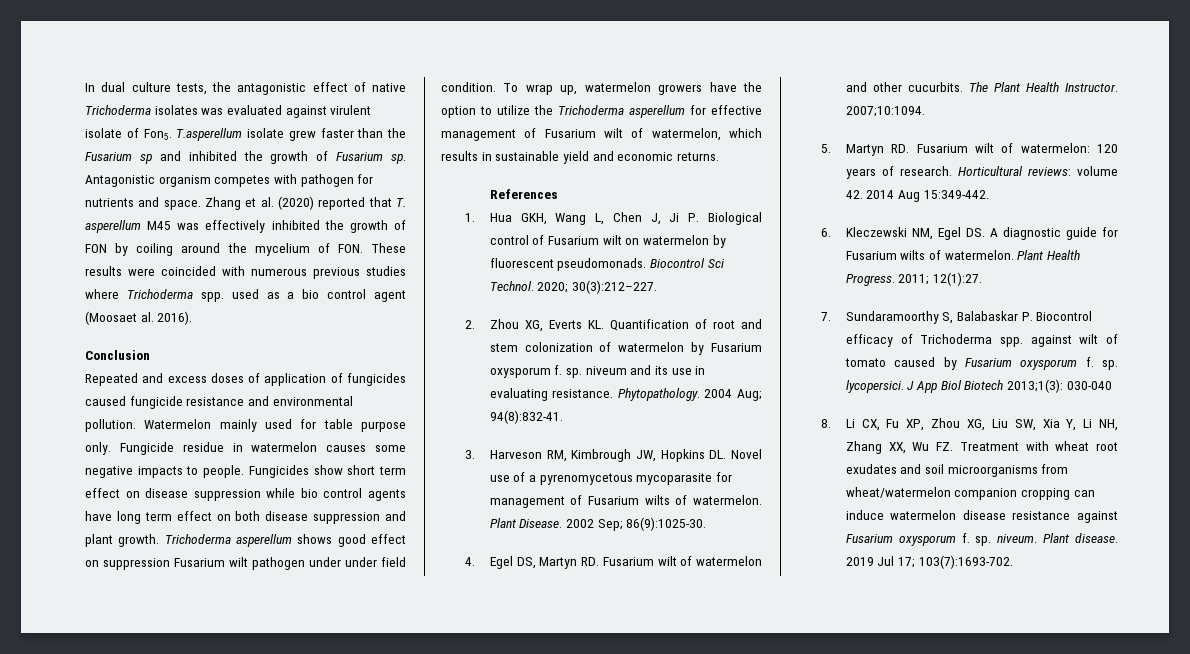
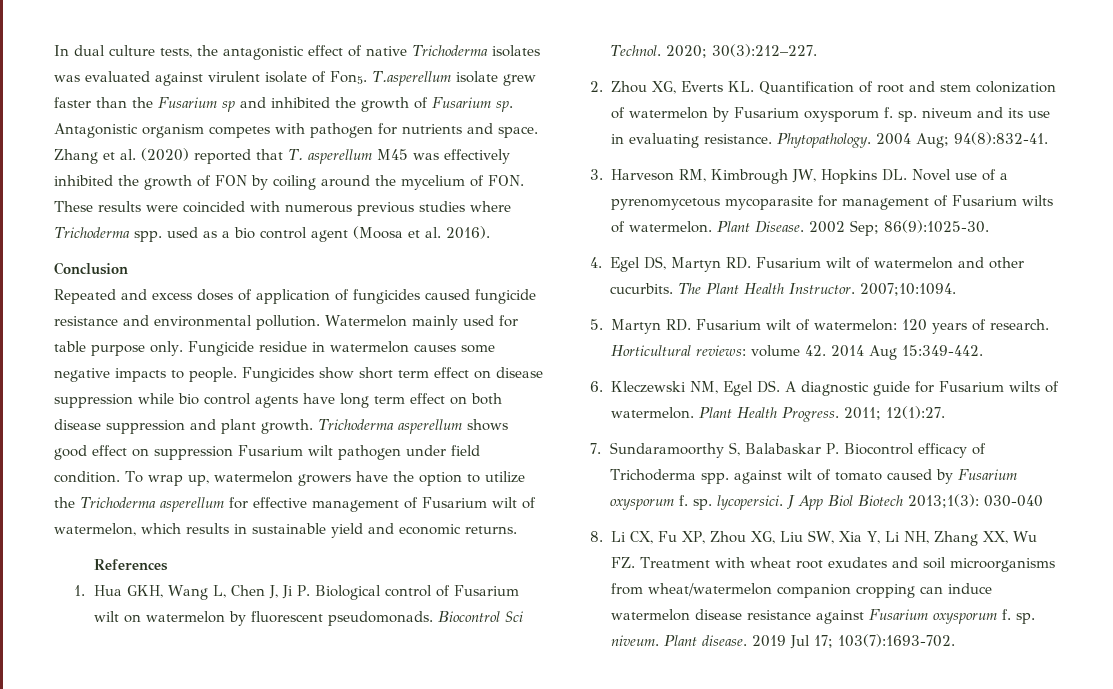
[85,311,137,325] (Moosaet -> [352,226,420,239] (Moosa et
[345,557,377,567] under -> (446, 450) none

